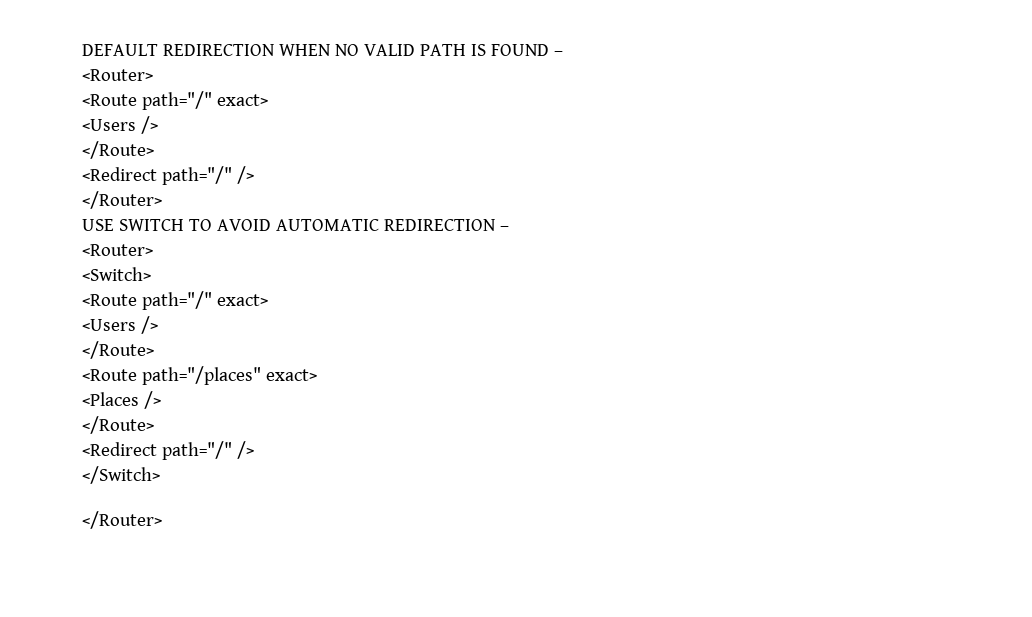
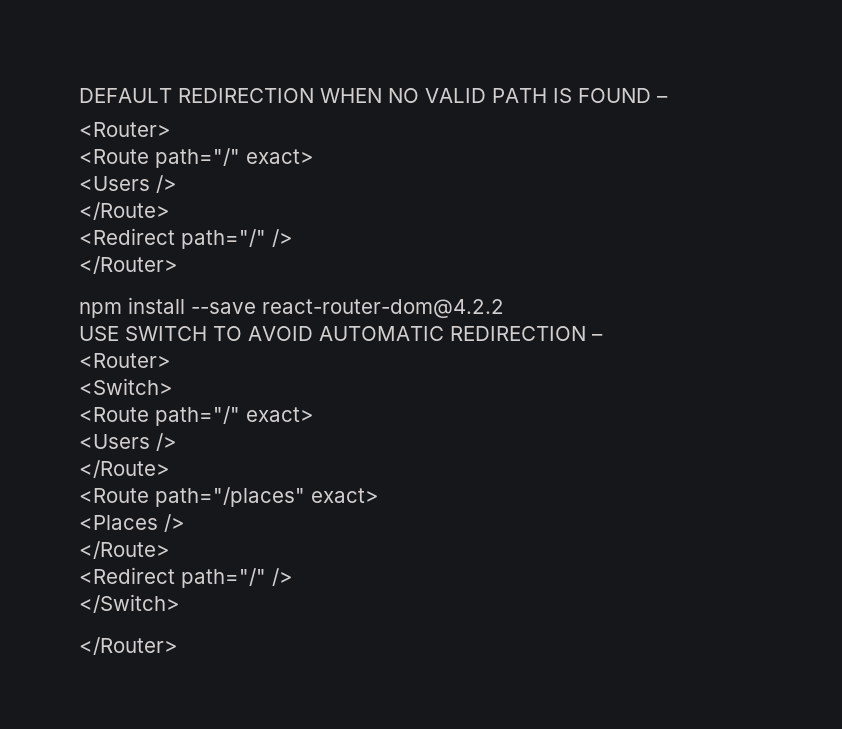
(162, 200) none -> [79,297,504,318] // npm install --save react-router-dom@4.2.2

